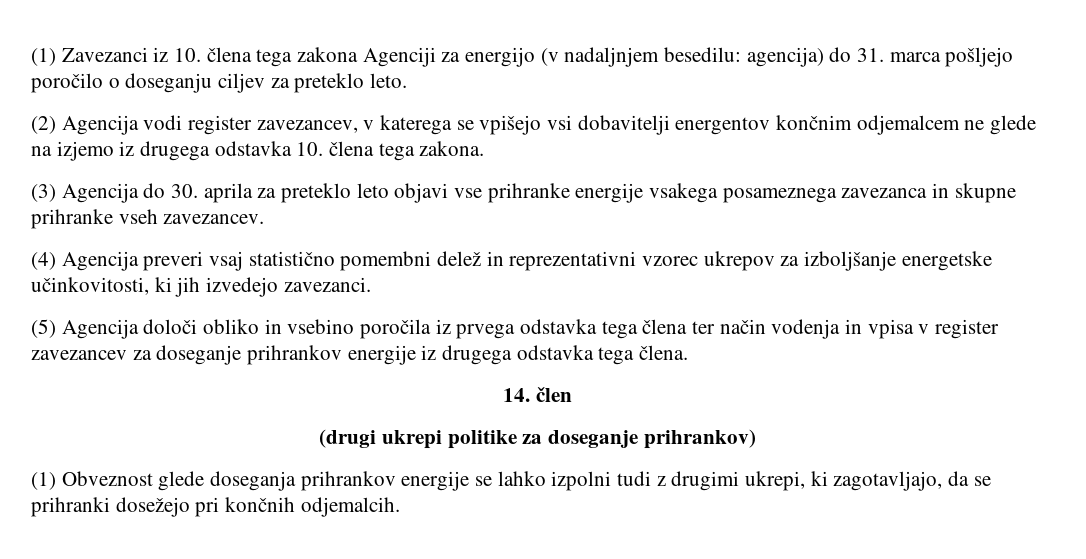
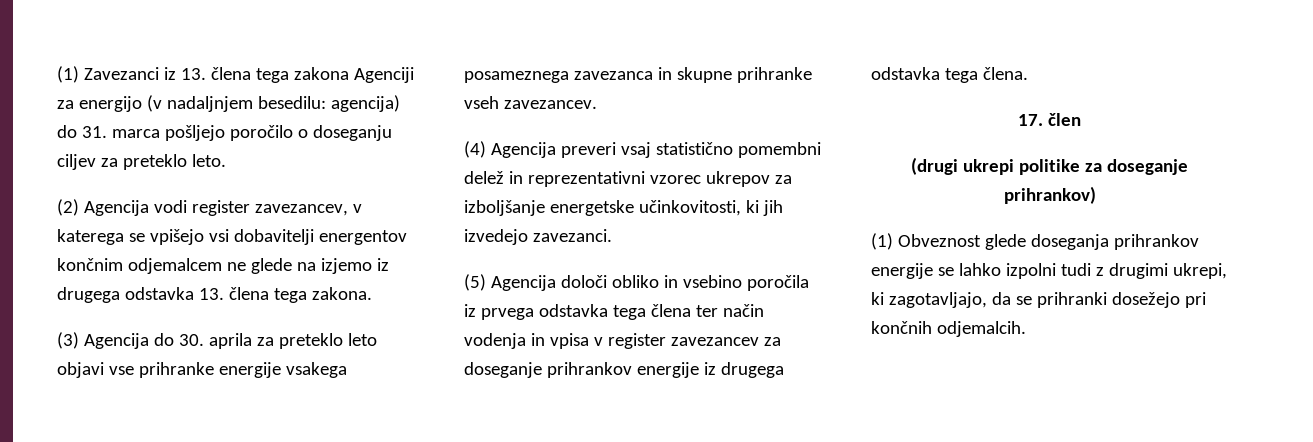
[174,48,202,62] 10. -> [180,68,206,80] 13.
[296,142,324,156] 10. -> [198,288,224,300] 13.
[503,388,531,402] 14. -> [1018,114,1044,126] 17.

